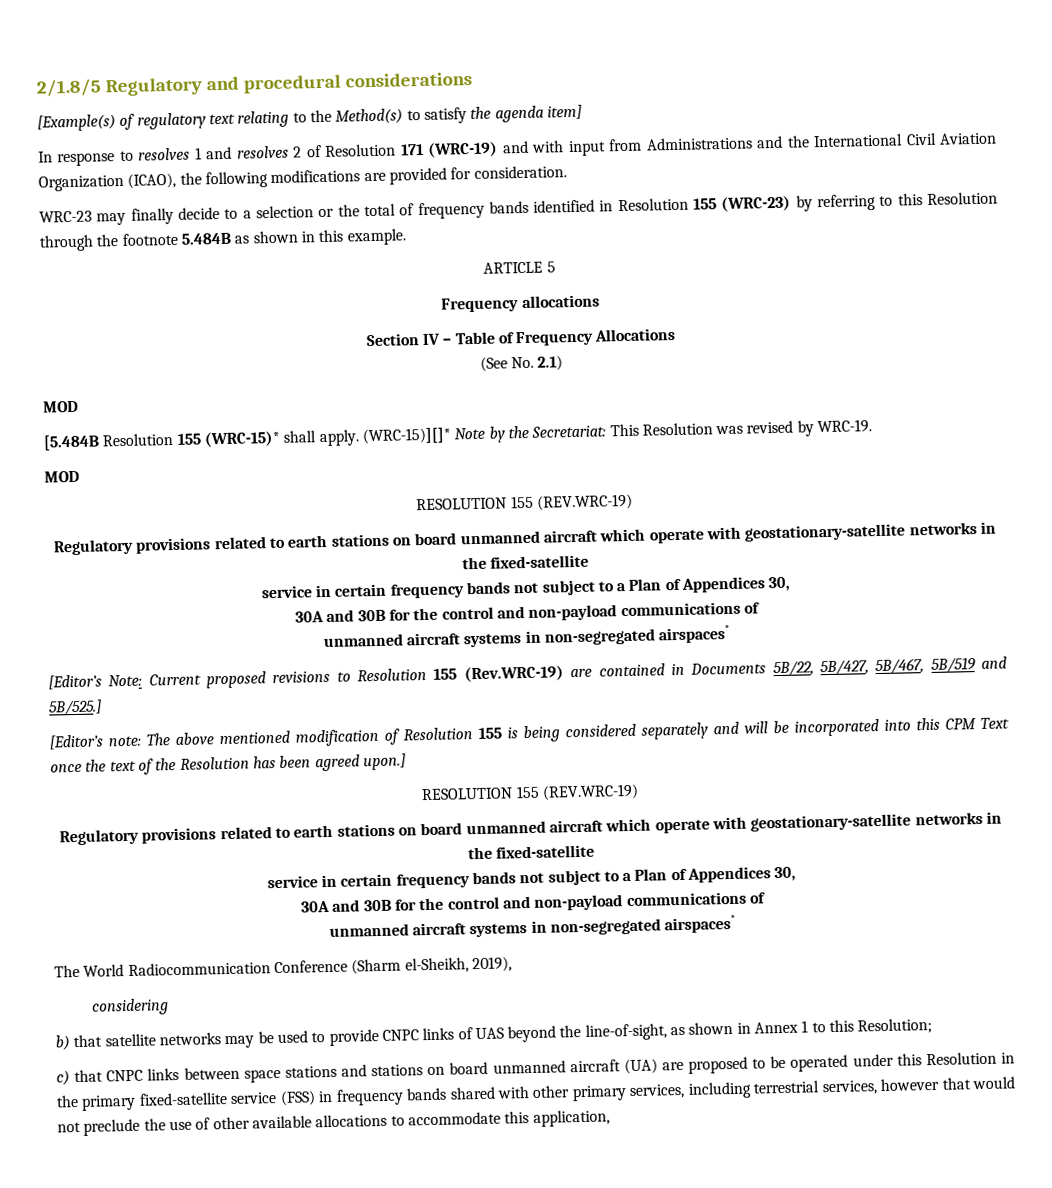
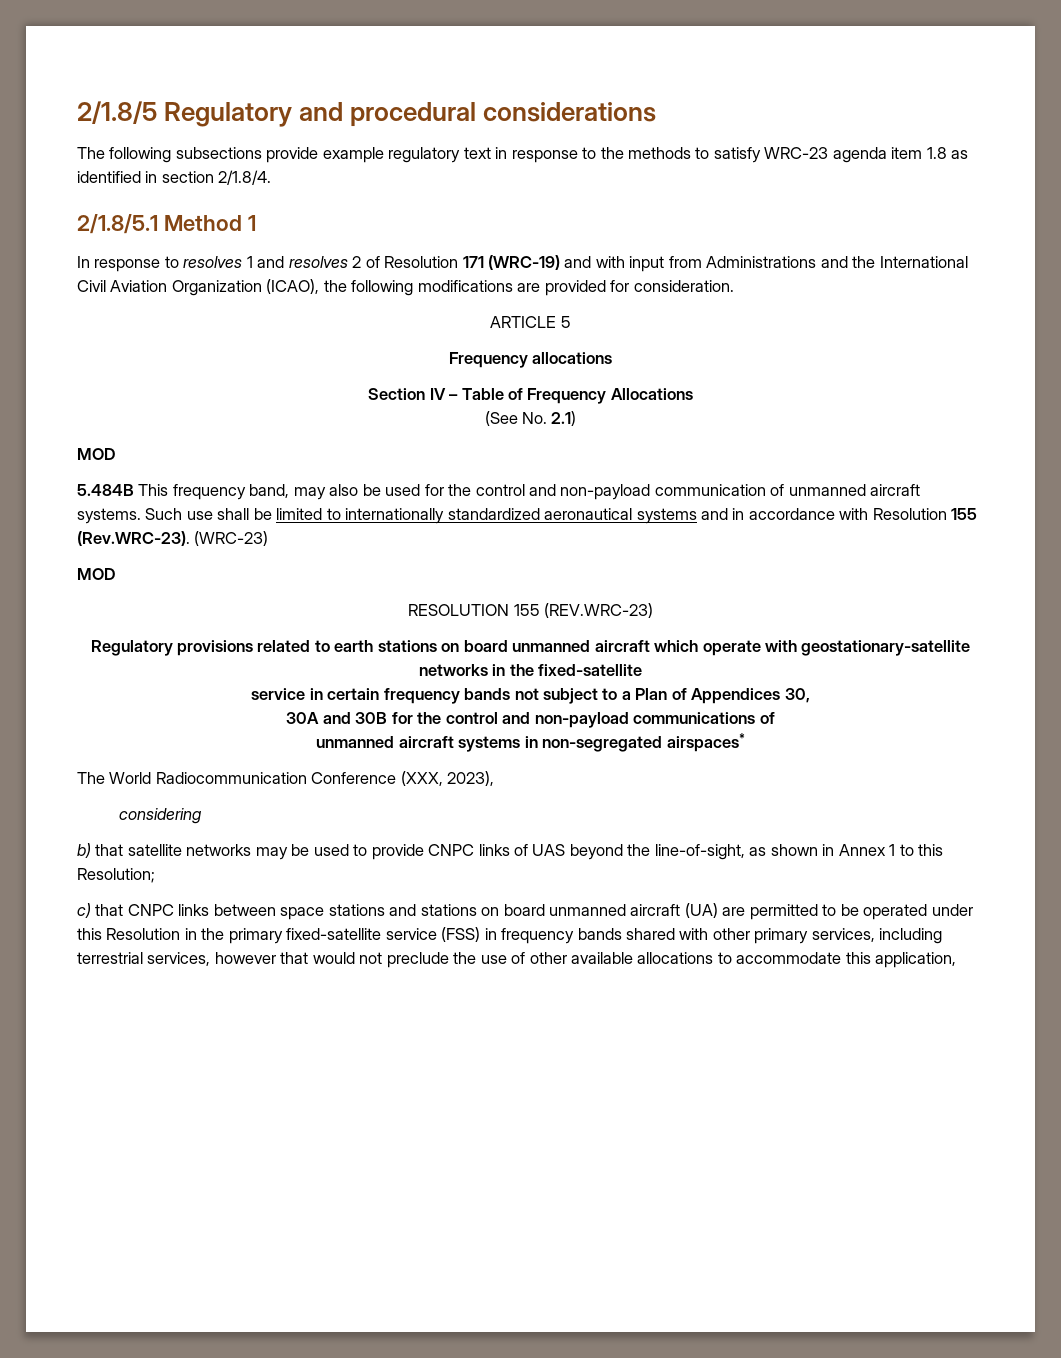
[37,110,290,132] [Example(s) of regulatory text relating -> [77,147,578,163] The following subsections provide example regulatory text in response
[335,108,404,125] Method(s) -> [628,147,692,159] methods
[470,104,582,123] the agenda item] -> [764,147,969,163] [77,170,272,185] [77,214,256,234] WRC-23 agenda item 1.8 as identified in section 2/1.8/4. // 2/1.8/5.1 Method 1
[39,191,999,226] [39,228,407,252] // WRC-23 may finally decide to a selection or the total of frequency bands identified in Resolution 155 (WRC-23) by referring to this Resolution through the footnote 5.484B as shown in this example. -> (734, 286) none
[43,419,873,451] [44,470,80,483] [416,493,633,511] [53,521,996,556] [461,554,590,570] [260,576,791,599] [295,601,760,623] [322,624,731,648] [48,656,1008,690] [49,699,102,716] [49,717,1009,750] [50,753,406,775] [421,783,639,801] [5.484B Resolution 155 (WRC-15)* shall apply. (WRC-15)][]* Note by the Secretariat: This Resolution was revised by WRC-19. // MOD // RESOLUTION 155 (REV.WRC-19) // Regulatory provisions related to earth stations on board unmanned aircraft which operate with geostationary-satellite networks in the fixed-satellite // service in certain frequency bands not subject to a Plan of Appendices 30, // 30A and 30B for the control and non-payload communications of // unmanned aircraft systems in non-segregated airspaces* // [Editor’s Note: Current proposed revisions to Resolution 155 (Rev.WRC-19) are contained in Documents 5B/22, 5B/427, 5B/467, 5B/519 and 5B/525.] // [Editor’s note: The above mentioned modification of Resolution 155 is being considered separately and will be incorporated into this CPM Text once the text of the Resolution has been agreed upon.] // RESOLUTION 155 (REV.WRC-19) -> [77,484,921,500] [77,508,978,524] [77,531,269,546] [77,568,116,580] [408,603,653,618] 5.484B This frequency band, may also be used for the control and non-payload communication of unmanned aircraft systems. Such use shall be limited to internationally standardized aeronautical systems and in accordance with Resolution 155 (Rev.WRC-23). (WRC-23) // MOD // RESOLUTION 155 (REV.WRC-23)
[351,956,512,975] (Sharm el-Sheikh, 2019), -> [400,771,495,786] (XXX, 2023),
[688,1056,749,1074] proposed -> [749,904,818,920] permitted

